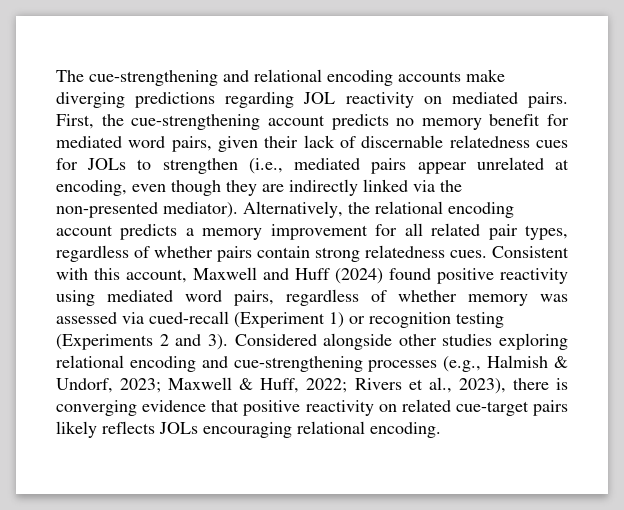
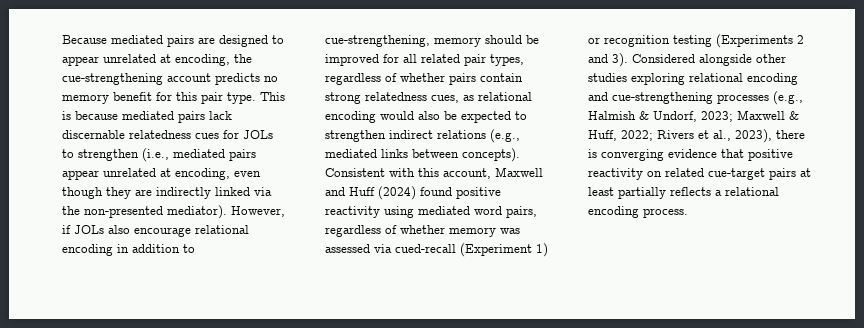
[56,69,505,86] [56,92,569,108] [56,114,94,129] The cue-strengthening and relational encoding accounts make diverging predictions regarding JOL reactivity on mediated pairs. First, -> [62,35,284,47] [62,54,230,66] Because mediated pairs are designed to appear unrelated at encoding,
[56,135,356,152] mediated word pairs, given their lack of -> [176,92,285,104] [62,111,232,123] this pair type. This is because mediated pairs lack
[243,201,514,218] [56,224,368,240] Alternatively, the relational encoding account predicts a memory improvement -> [231,206,285,217] [62,225,249,237] [62,244,195,256] [325,35,539,47] [325,54,379,66] However, if JOLs also encourage relational encoding in addition to cue-strengthening, memory should be improved
[450,250,487,258] cues. -> [431,92,532,103] [325,111,527,123] [325,129,520,143] [325,148,520,162] cues, as relational encoding would also be expected to strengthen indirect relations (e.g., mediated links between concepts).
[56,421,441,438] likely reflects JOLs encouraging relational encoding. -> [800,168,811,177] [588,187,779,199] [588,206,688,218] at least partially reflects a relational encoding process.

